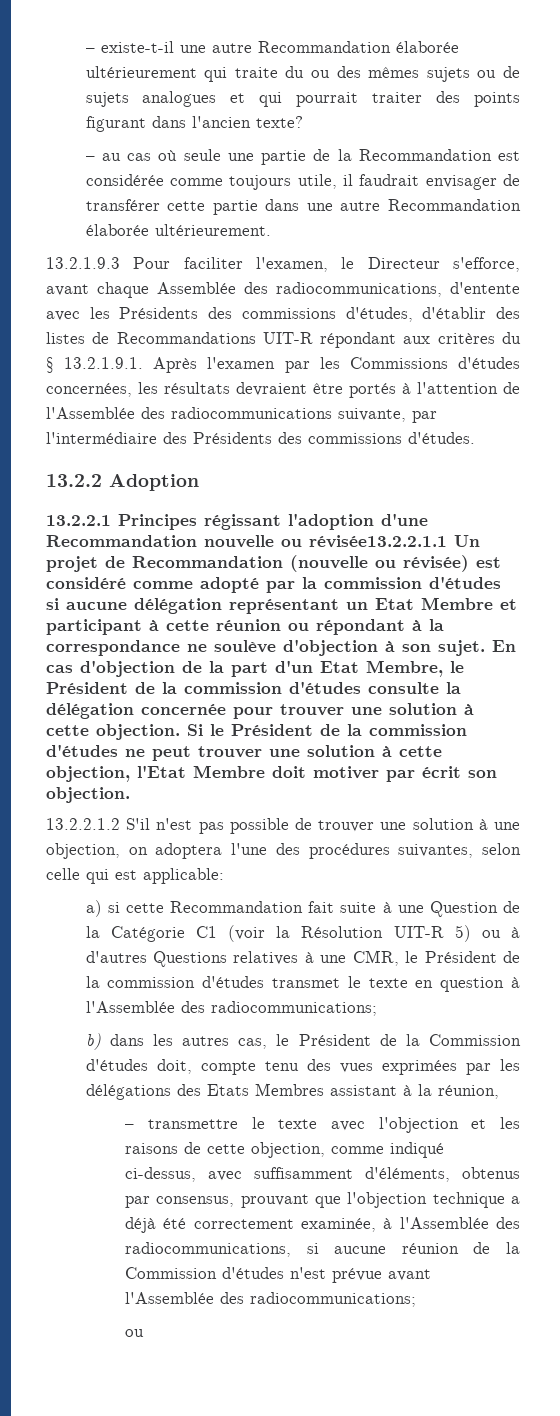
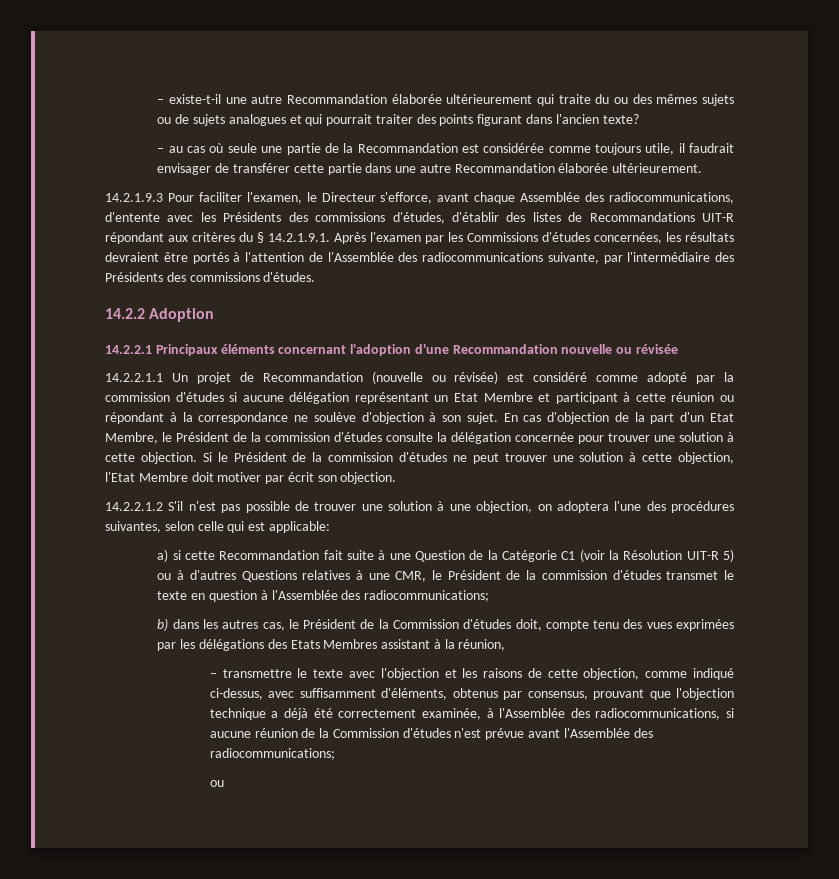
[46,257,120,269] 13.2.1.9.3 -> [105,193,163,202] 14.2.1.9.3
[64,357,144,369] 13.2.1.9.1. -> [268,233,330,242] 14.2.1.9.1.
[46,474,102,487] 13.2.2 -> [105,308,145,319] 14.2.2
[46,514,281,530] 13.2.2.1 Principes régissant -> [105,344,347,356] 14.2.2.1 Principaux éléments concernant
[309,535,447,548] révisée13.2.2.1.1 -> [636,344,679,354] [105,373,163,382] révisée // 14.2.2.1.1
[46,818,120,830] 13.2.2.1.2 -> [105,502,163,511] 14.2.2.1.2

